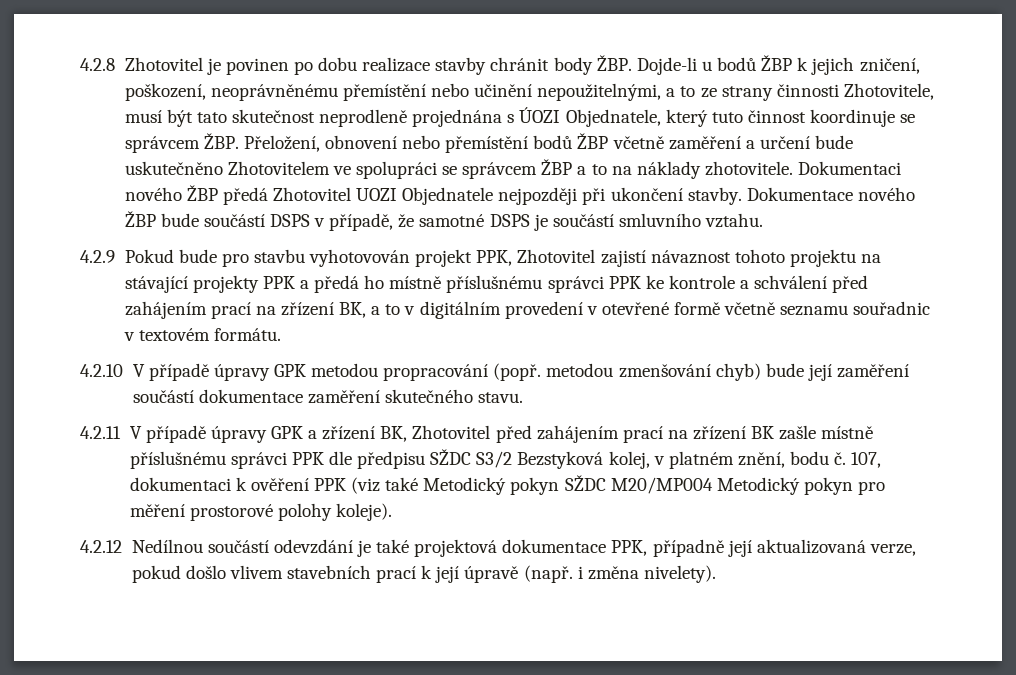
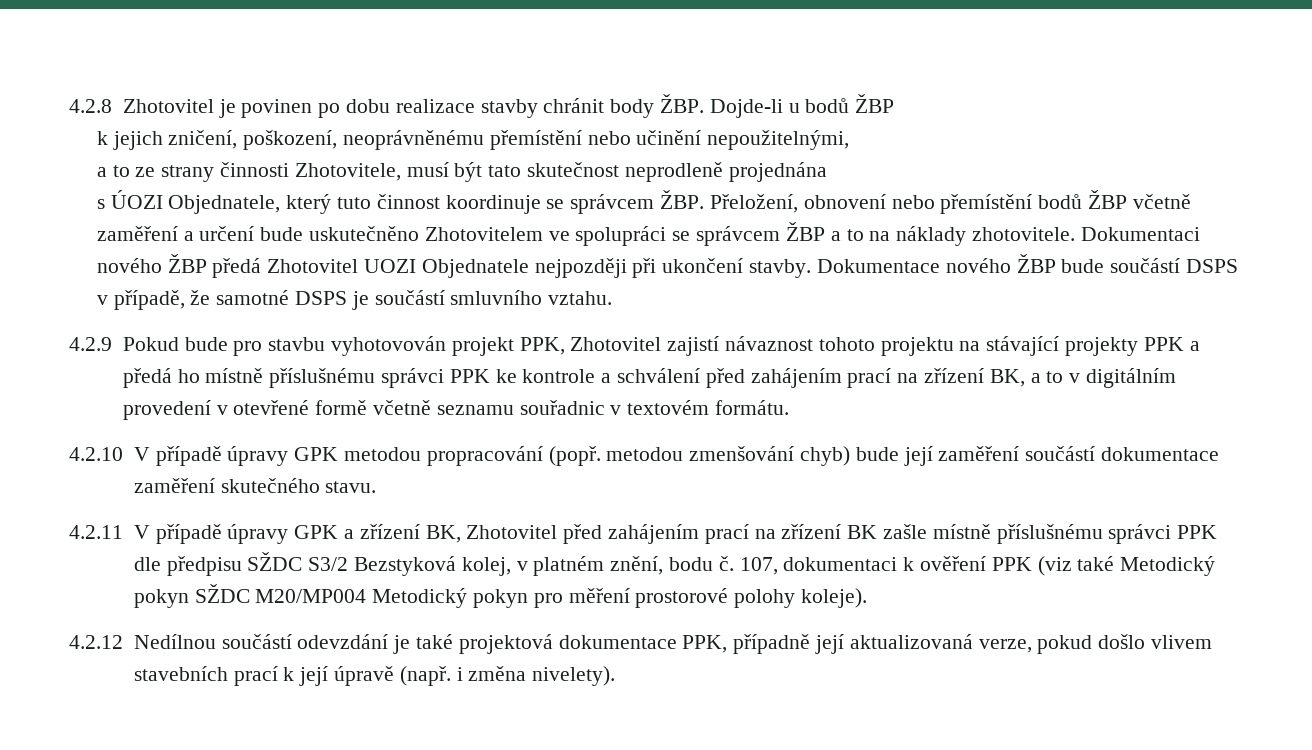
(793, 63) none -> (895, 103) //
(662, 92) none -> (850, 140) //
(503, 118) none -> (827, 172) //

